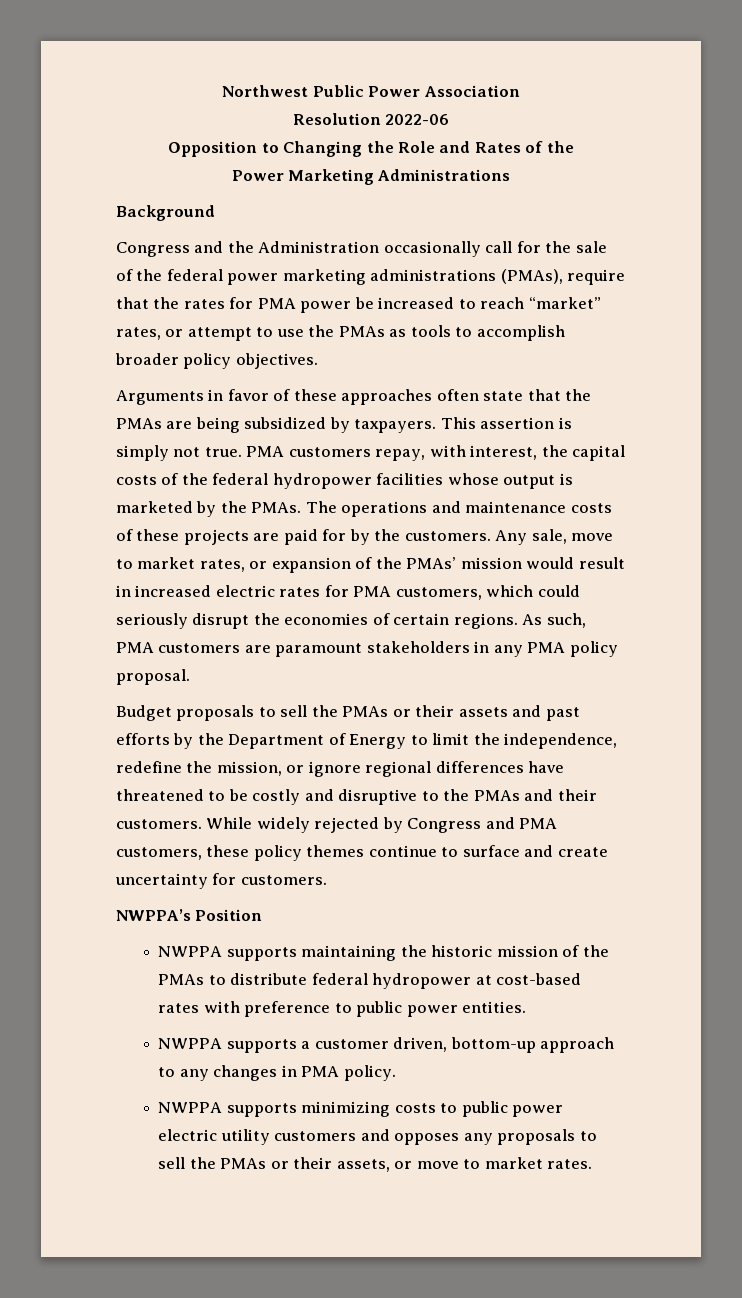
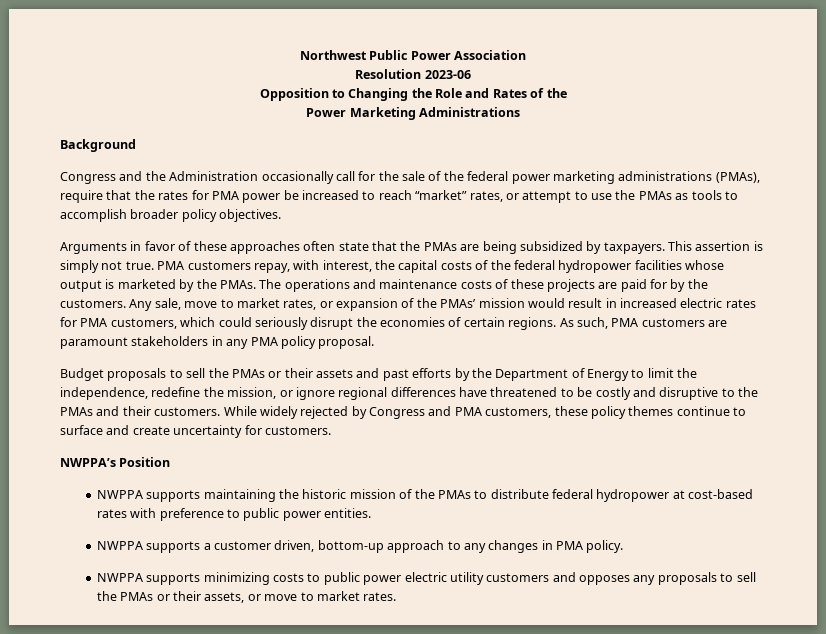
[385,114,450,125] 2022-06 -> [424,70,471,79] 2023-06

